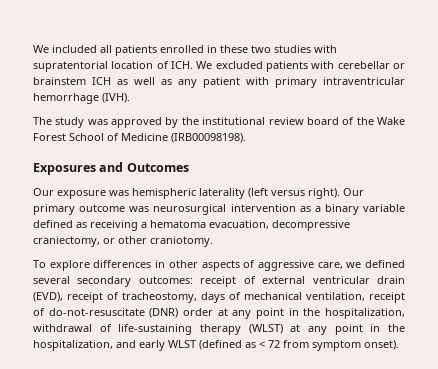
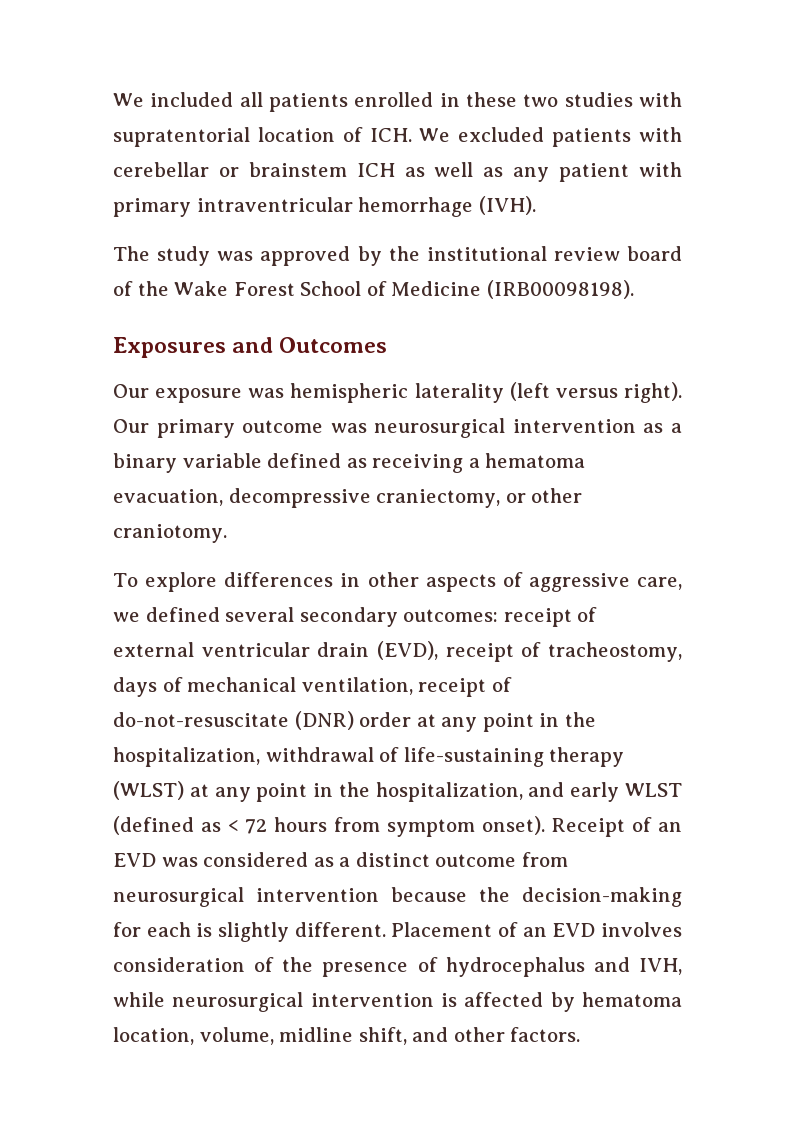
(280, 344) none -> [274,817,328,832] hours
(399, 345) none -> [551,817,682,837] [113,852,568,867] [113,887,682,907] [113,922,683,942] [113,957,682,977] [113,992,682,1012] [113,1027,581,1045] Receipt of an EVD was considered as a distinct outcome from neurosurgical intervention because the decision-making for each is slightly different. Placement of an EVD involves consideration of the presence of hydrocephalus and IVH, while neurosurgical intervention is affected by hematoma location, volume, midline shift, and other factors.

